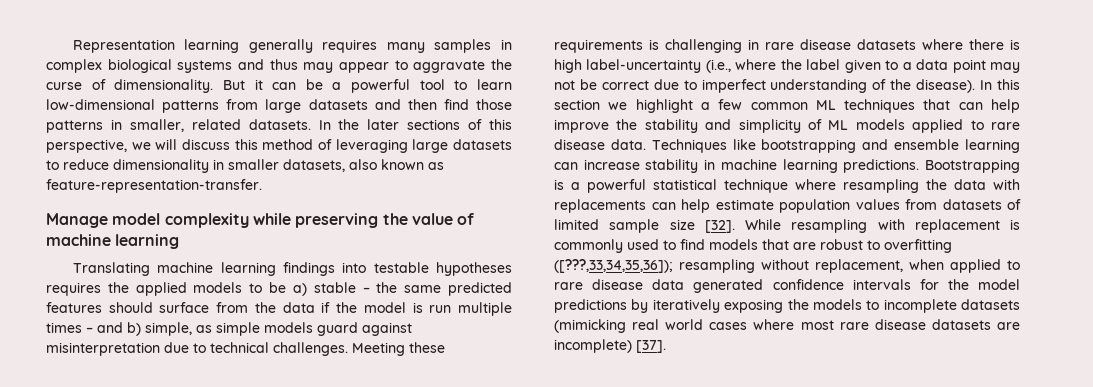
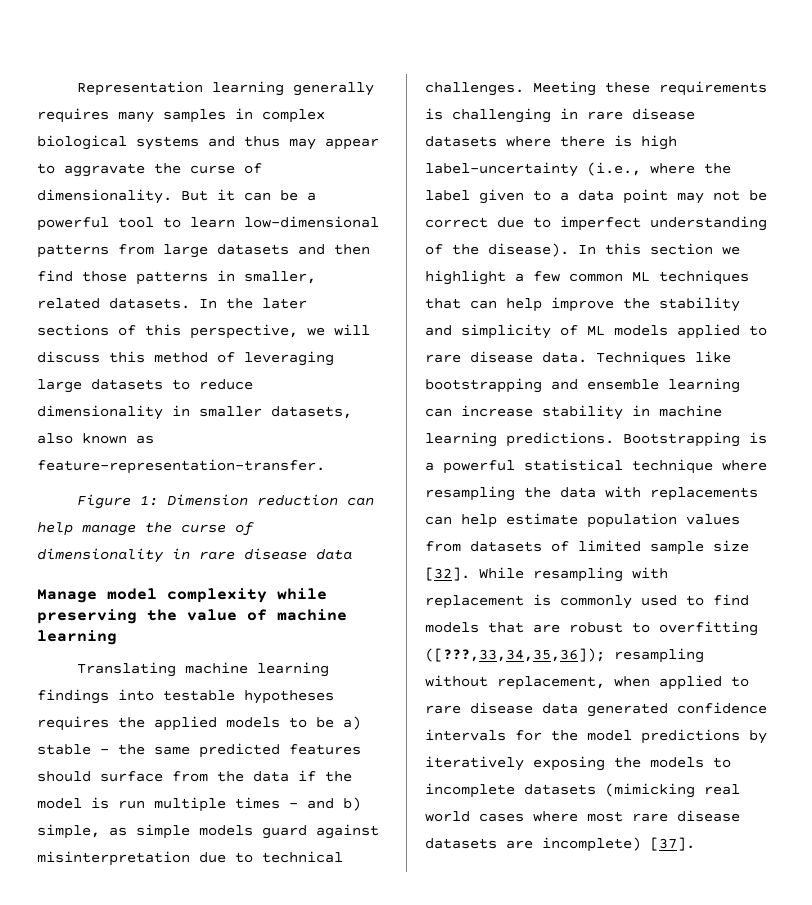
(262, 186) none -> [77,494,375,509] [37,522,254,536] [37,548,352,563] // Figure 1: Dimension reduction can help manage the curse of dimensionality in rare disease data

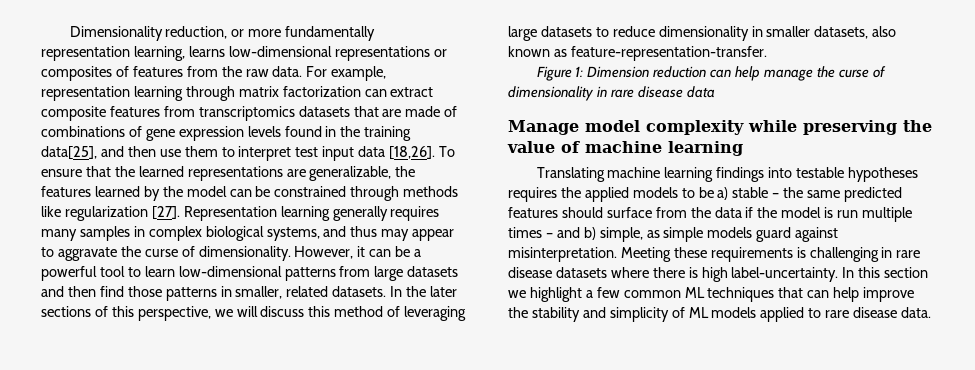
(77, 88) none -> [69,26,376,41] [41,46,447,61] [41,66,387,81] [41,86,434,101] [41,106,458,121] [41,126,412,141] [41,146,456,161] [41,166,416,181] [41,186,459,201] [41,206,180,221] Dimensionality reduction, or more fundamentally representation learning, learns low-dimensional representations or composites of features from the raw data. For example, representation learning through matrix factorization can extract composite features from transcriptomics datasets that are made of combinations of gene expression levels found in the training data[25], and then use them to interpret test input data [18,26]. To ensure that the learned representations are generalizable, the features learned by the model can be constrained through methods like regularization [27].
[136,136,199,150] systems -> [266,227,320,241] systems,
[181,190,208,201] But -> [294,246,354,259] However,
[37,851,343,866] [425,82,524,96] misinterpretation due to technical challenges. -> [508,247,617,262] misinterpretation.
[425,162,731,177] [425,189,767,204] [425,216,767,231] [425,243,569,257] label-uncertainty (i.e., where the label given to a data point may not be correct due to imperfect understanding of the disease). -> [731,267,839,282] label-uncertainty.
[596,351,731,366] [425,378,740,393] [425,405,722,420] [425,432,767,447] [425,459,767,474] [425,486,758,501] [425,513,740,528] [425,540,749,555] [425,567,668,582] [425,594,749,609] [425,621,758,636] [425,648,704,663] [425,675,749,690] [425,702,767,717] [425,729,767,744] [425,756,731,771] [425,783,740,798] [425,810,740,822] [425,837,695,852] Techniques like bootstrapping and ensemble learning can increase stability in machine learning predictions. Bootstrapping is a powerful statistical technique where resampling the data with replacements can help estimate population values from datasets of limited sample size [32]. While resampling with replacement is commonly used to find models that are robust to overfitting ([???,33,34,35,36]); resampling without replacement, when applied to rare disease data generated confidence intervals for the model predictions by iteratively exposing the models to incomplete datasets (mimicking real world cases where most rare disease datasets are incomplete) [37]. -> (932, 312) none

